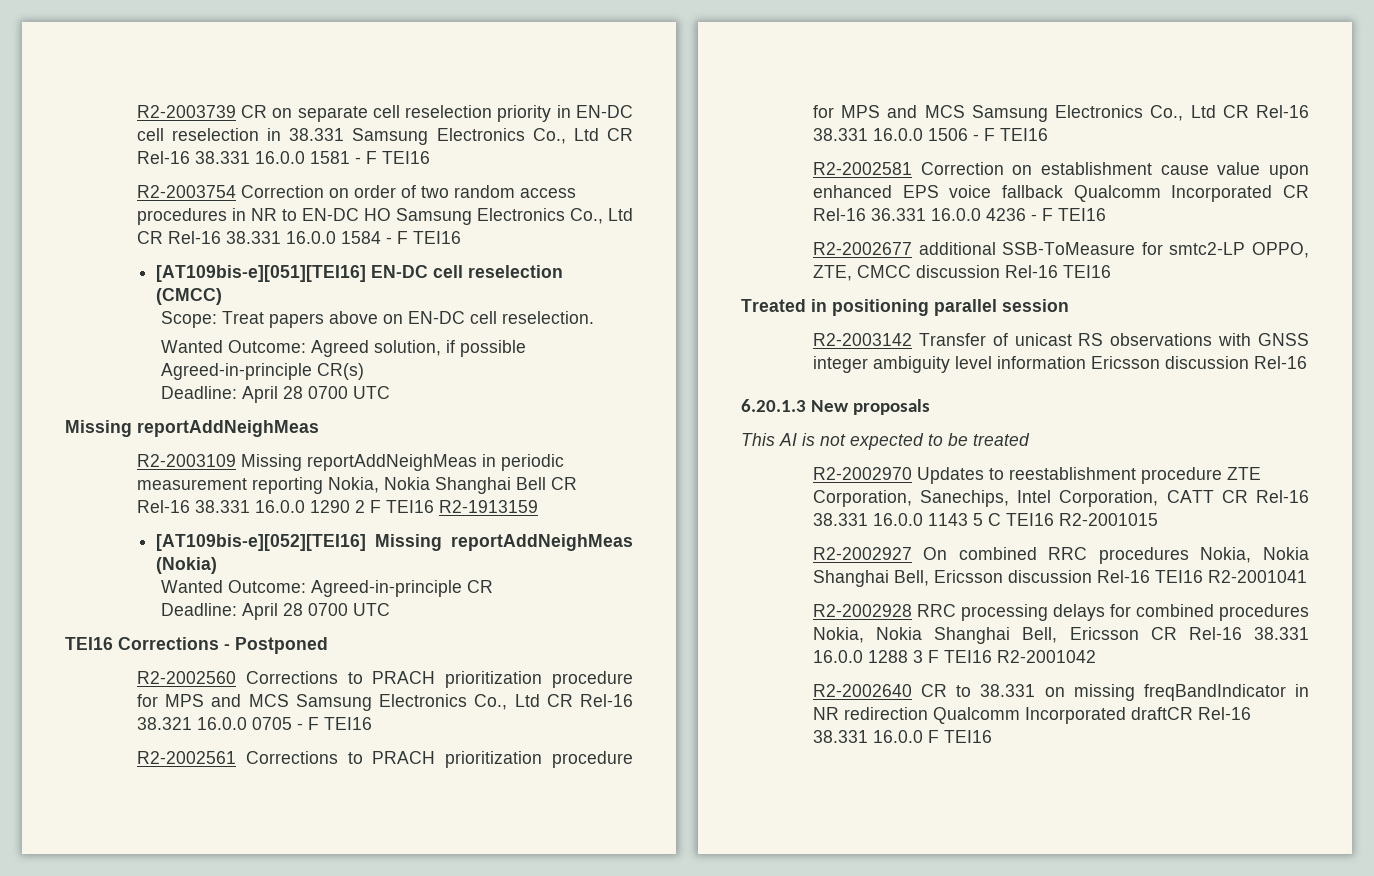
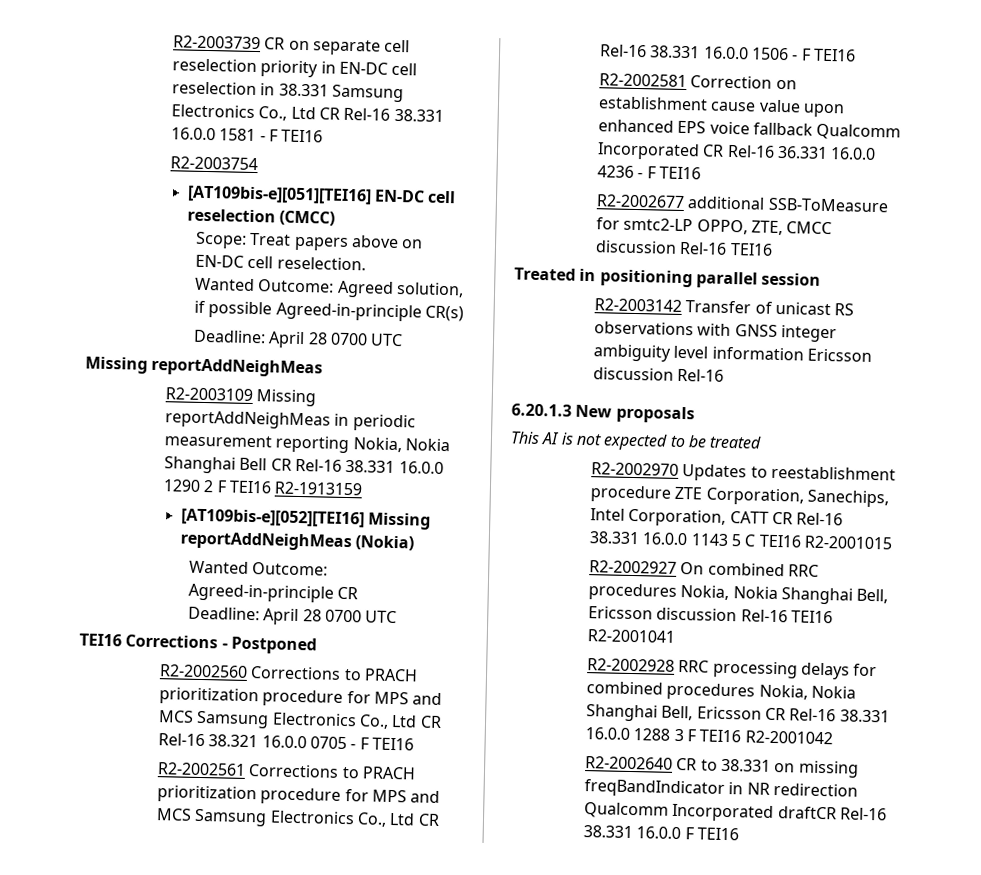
[240,185,576,198] [136,208,633,225] [136,231,461,244] Correction on order of two random access procedures in NR to EN-DC HO Samsung Electronics Co., Ltd CR Rel-16 38.331 16.0.0 1584 - F TEI16 -> (259, 163) none

